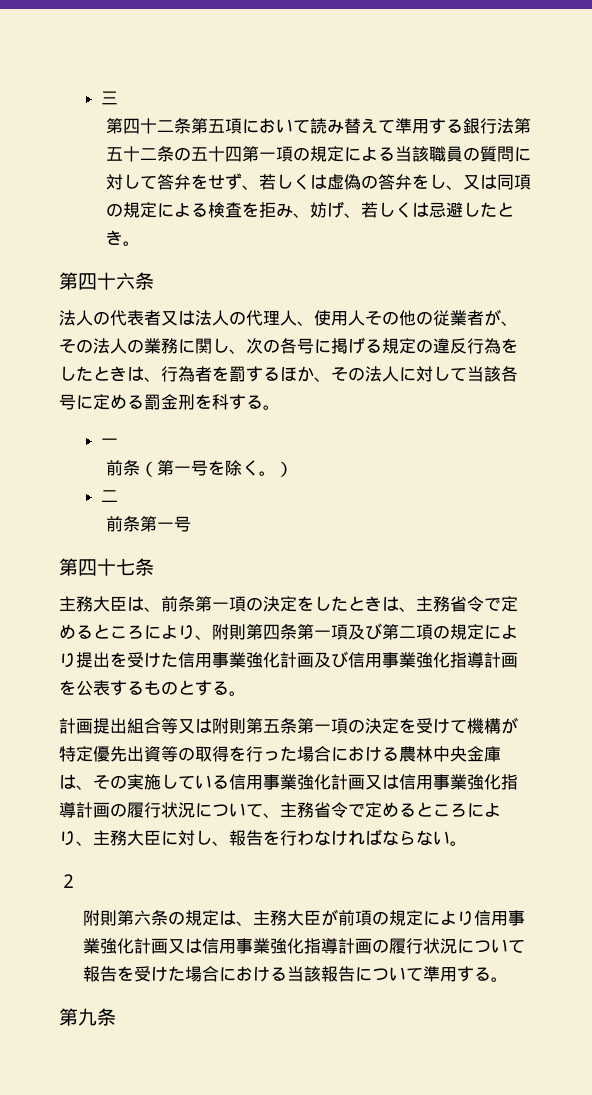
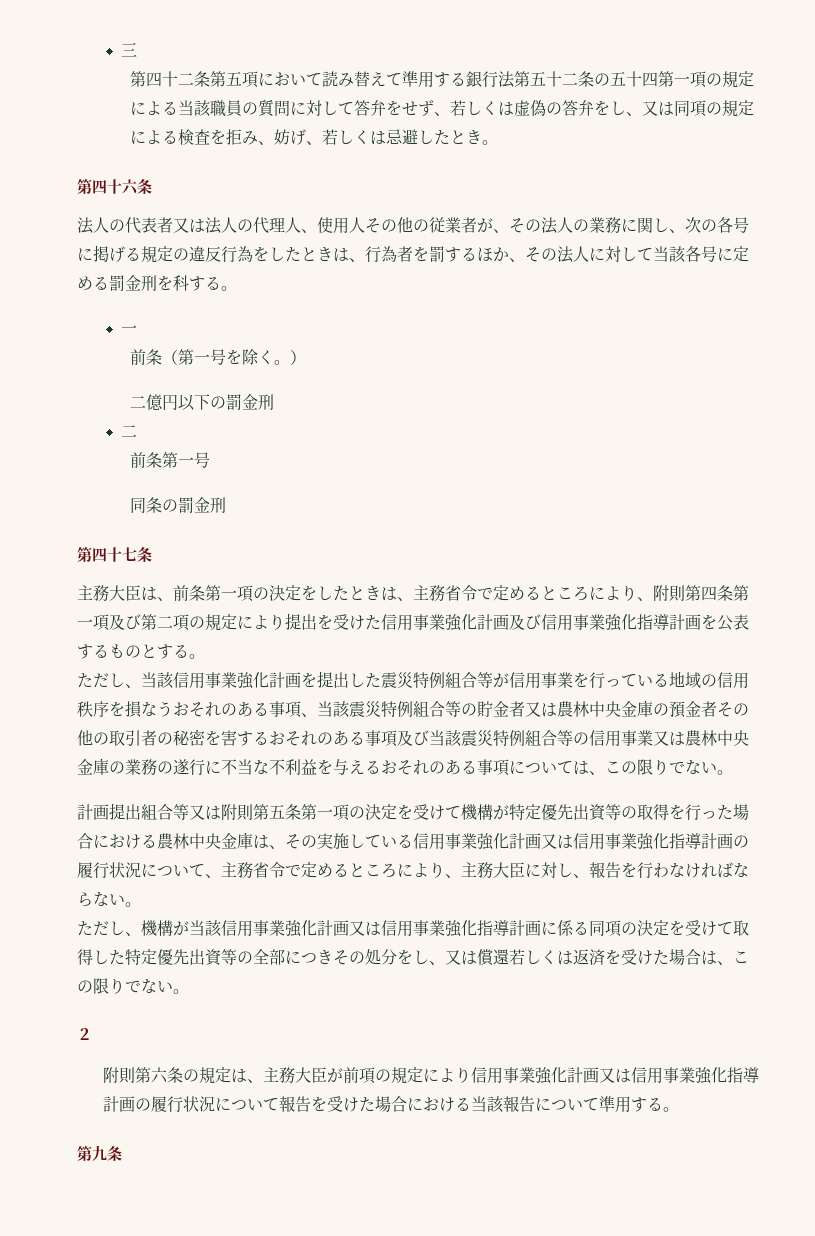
(294, 469) none -> [129,394,274,411] // 二億円以下の罰金刑
(192, 524) none -> [129,497,226,513] // 同条の罰金刑
(246, 693) none -> [77,671,749,689] [77,700,749,718] [77,729,749,747] [77,758,733,776] // ただし、当該信用事業強化計画を提出した震災特例組合等が信用事業を行っている地域の信用秩序を損なうおそれのある事項、当該震災特例組合等の貯金者又は農林中央金庫の預金者その他の取引者の秘密を害するおそれのある事項及び当該震災特例組合等の信用事業又は農林中央金庫の業務の遂行に不当な不利益を与えるおそれのある事項については、この限りでない。
(467, 843) none -> [77,920,749,937] [77,949,749,966] [77,978,189,994] // ただし、機構が当該信用事業強化計画又は信用事業強化指導計画に係る同項の決定を受けて取得した特定優先出資等の全部につきその処分をし、又は償還若しくは返済を受けた場合は、この限りでない。

